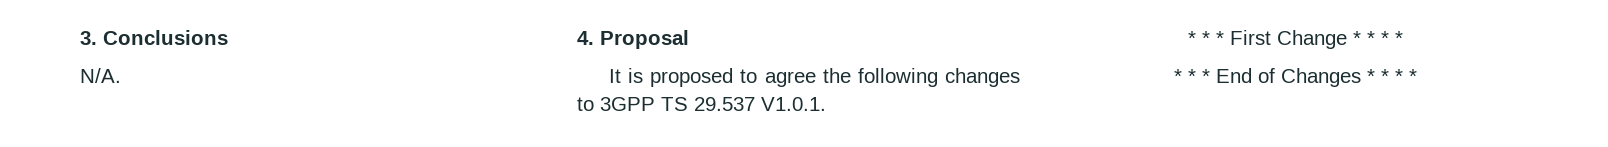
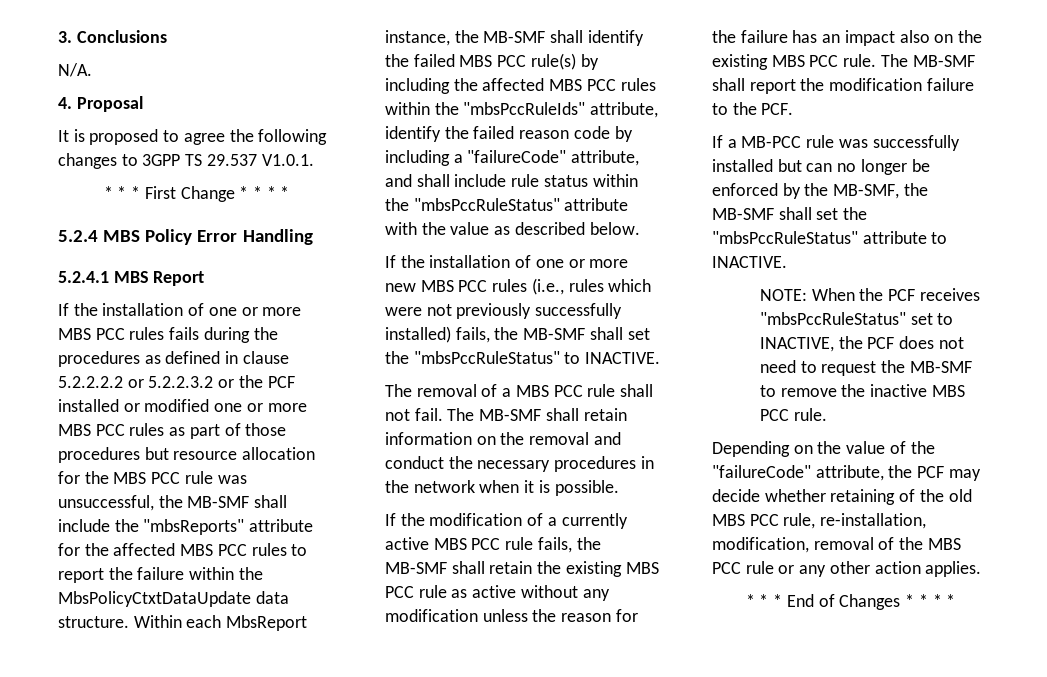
(1403, 38) none -> [58,229,313,245] [58,271,205,286] [58,303,302,316] [58,327,278,343] [58,351,289,367] [58,375,295,388] [58,399,307,412] [58,423,287,439] [58,447,316,463] [58,471,247,484] [58,495,288,511] [58,519,314,535] [58,543,308,556] [58,567,263,583] [58,591,289,607] [58,615,308,631] [385,30,644,46] [385,53,599,70] [385,78,656,94] [385,102,659,118] [385,126,633,142] [385,150,640,166] [385,174,638,187] [385,198,629,211] [385,222,640,235] [385,255,629,268] [385,278,652,295] [385,303,623,319] [385,326,650,343] [385,351,661,364] [385,384,654,397] [385,408,627,421] [385,432,621,445] [385,456,654,472] [385,480,619,496] [385,513,628,529] [385,537,601,553] [385,561,659,577] [385,585,610,601] [385,609,638,622] [712,30,983,46] [712,54,975,70] [712,78,974,94] [712,102,794,115] [712,135,960,151] [712,159,930,175] [712,183,928,199] [712,207,868,220] [712,231,948,244] [712,256,787,268] [759,288,980,301] [759,312,954,325] [759,336,964,352] [759,360,972,376] [759,384,965,397] [759,408,827,421] [712,441,935,457] [712,465,981,481] [712,489,972,505] [712,513,927,529] [712,537,961,553] [712,561,982,577] // 5.2.4 MBS Policy Error Handling // 5.2.4.1 MBS Report // If the installation of one or more MBS PCC rules fails during the procedures as defined in clause 5.2.2.2.2 or 5.2.2.3.2 or the PCF installed or modified one or more MBS PCC rules as part of those procedures but resource allocation for the MBS PCC rule was unsuccessful, the MB-SMF shall include the "mbsReports" attribute for the affected MBS PCC rules to report the failure within the MbsPolicyCtxtDataUpdate data structure. Within each MbsReport instance, the MB-SMF shall identify the failed MBS PCC rule(s) by including the affected MBS PCC rules within the "mbsPccRuleIds" attribute, identify the failed reason code by including a "failureCode" attribute, and shall include rule status within the "mbsPccRuleStatus" attribute with the value as described below. // If the installation of one or more new MBS PCC rules (i.e., rules which were not previously successfully installed) fails, the MB-SMF shall set the "mbsPccRuleStatus" to INACTIVE. // The removal of a MBS PCC rule shall not fail. The MB-SMF shall retain information on the removal and conduct the necessary procedures in the network when it is possible. // If the modification of a currently active MBS PCC rule fails, the MB-SMF shall retain the existing MBS PCC rule as active without any modification unless the reason for the failure has an impact also on the existing MBS PCC rule. The MB-SMF shall report the modification failure to the PCF. // If a MB-PCC rule was successfully installed but can no longer be enforced by the MB-SMF, the MB-SMF shall set the "mbsPccRuleStatus" attribute to INACTIVE. // NOTE: When the PCF receives "mbsPccRuleStatus" set to INACTIVE, the PCF does not need to request the MB-SMF to remove the inactive MBS PCC rule. // Depending on the value of the "failureCode" attribute, the PCF may decide whether retaining of the old MBS PCC rule, re-installation, modification, removal of the MBS PCC rule or any other action applies.

